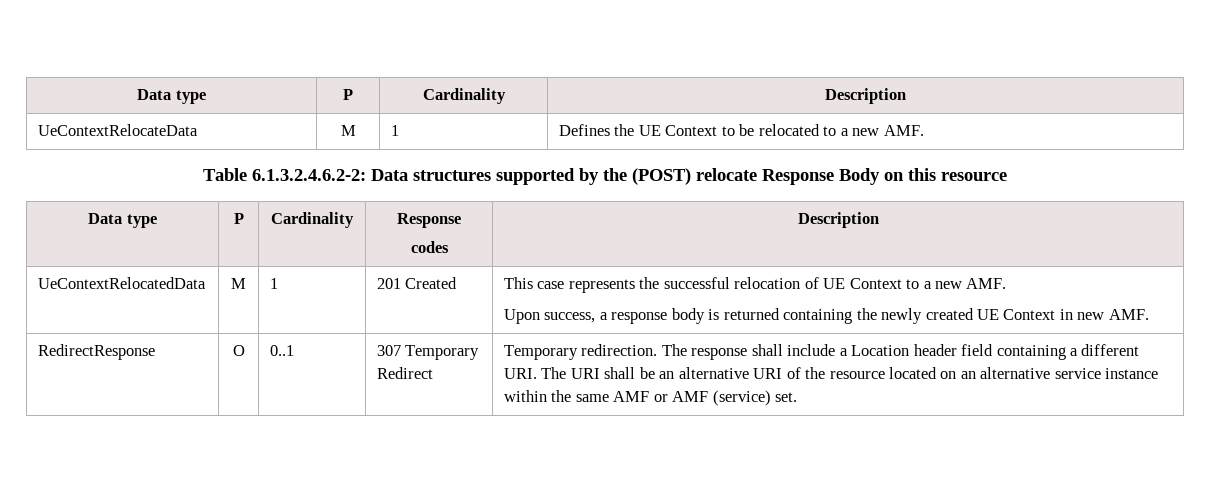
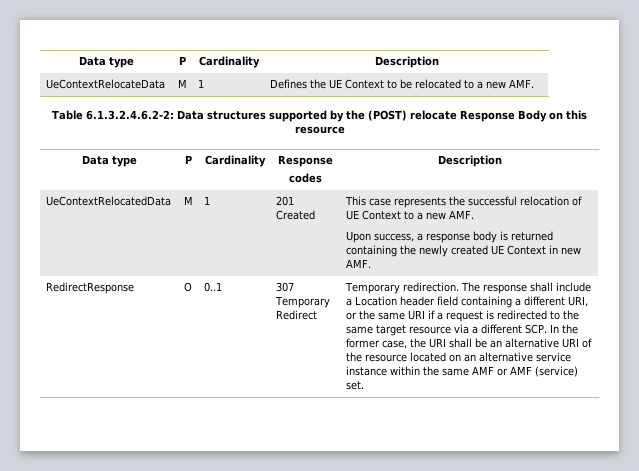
[504,367,567,379] URI. The -> [567,296,588,307] [345,310,579,322] [345,324,578,336] [345,338,426,349] URI, or the same URI if a request is redirected to the same target resource via a different SCP. In the former case, the

